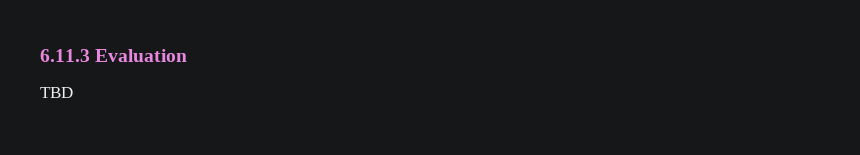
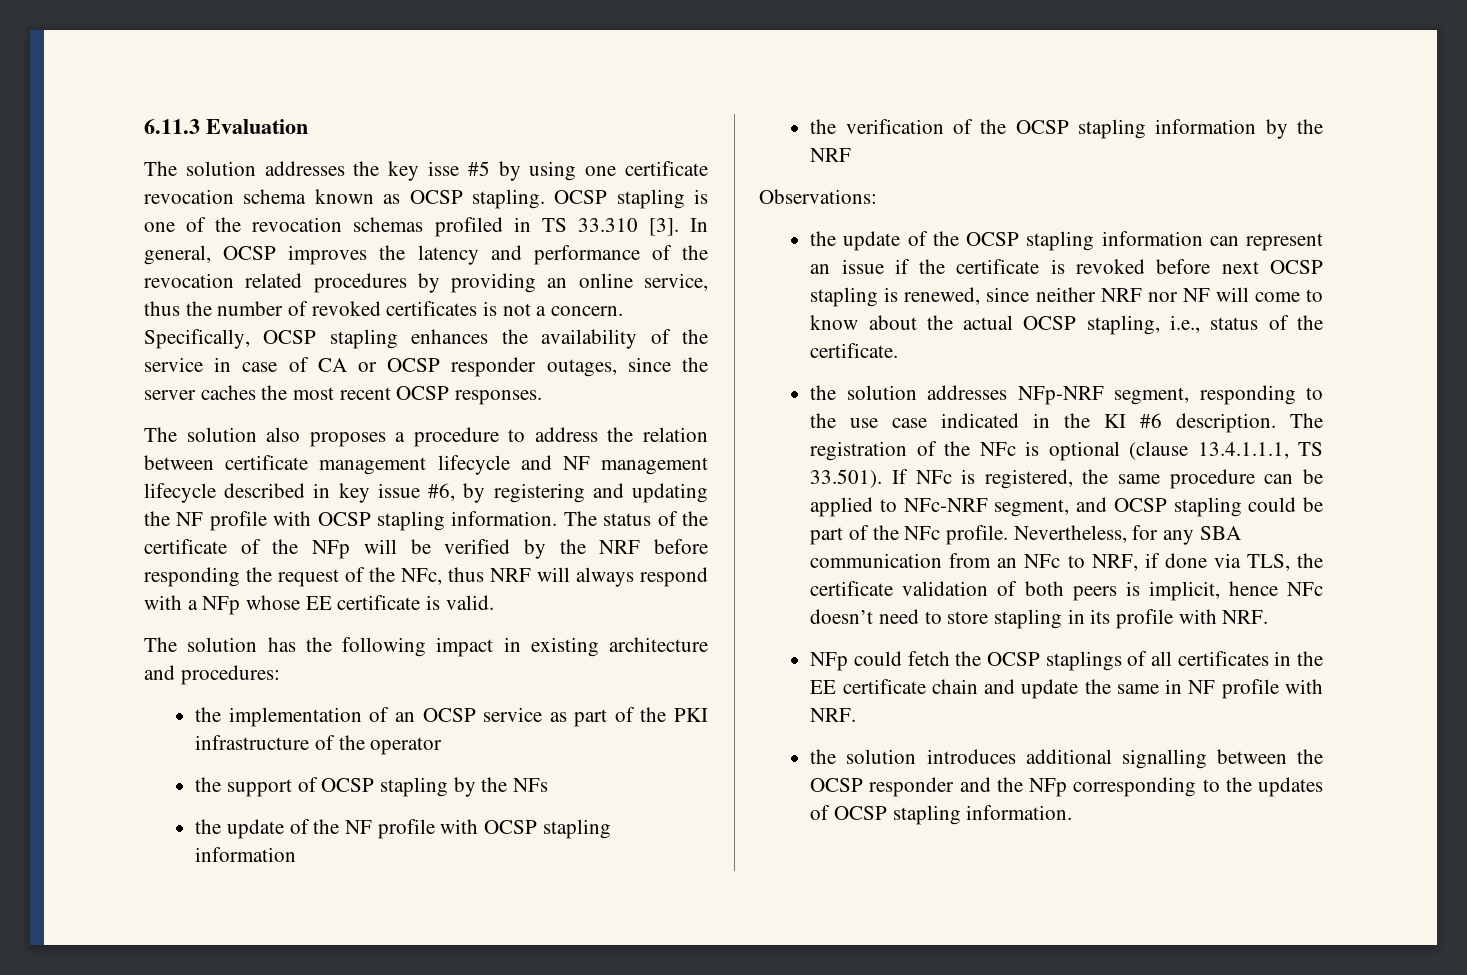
[40,87,73,98] TBD -> [144,161,708,181] [144,189,708,209] [144,217,709,237] [144,245,708,265] [144,273,708,293] [144,301,624,316] [144,329,709,349] [144,357,708,377] [144,385,543,405] [144,427,708,447] [144,455,709,475] [144,483,708,503] [144,511,708,531] [144,539,708,559] [144,567,708,587] [144,595,494,615] [144,637,708,657] [144,665,280,685] [195,707,709,727] [195,735,443,755] [195,777,548,797] [195,819,611,839] [195,847,297,862] [810,119,1323,139] [810,148,852,162] [759,189,877,204] [810,231,1323,251] [810,259,1323,274] [810,287,1324,307] [810,315,1323,335] [810,343,899,358] [810,385,1323,405] [810,413,1323,433] [810,441,1323,461] [810,469,1323,489] [810,497,1323,517] [810,525,1241,545] [810,553,1324,571] [810,581,1323,601] [810,609,1269,629] [810,651,1323,671] [810,679,1323,699] [810,708,857,722] [810,749,1323,769] [810,777,1323,797] [810,805,1073,825] The solution addresses the key isse #5 by using one certificate revocation schema known as OCSP stapling. OCSP stapling is one of the revocation schemas profiled in TS 33.310 [3]. In general, OCSP improves the latency and performance of the revocation related procedures by providing an online service, thus the number of revoked certificates is not a concern. Specifically, OCSP stapling enhances the availability of the service in case of CA or OCSP responder outages, since the server caches the most recent OCSP responses. // The solution also proposes a procedure to address the relation between certificate management lifecycle and NF management lifecycle described in key issue #6, by registering and updating the NF profile with OCSP stapling information. The status of the certificate of the NFp will be verified by the NRF before responding the request of the NFc, thus NRF will always respond with a NFp whose EE certificate is valid. // The solution has the following impact in existing architecture and procedures: // the implementation of an OCSP service as part of the PKI infrastructure of the operator // the support of OCSP stapling by the NFs // the update of the NF profile with OCSP stapling information // the verification of the OCSP stapling information by the NRF // Observations: // the update of the OCSP stapling information can represent an issue if the certificate is revoked before next OCSP stapling is renewed, since neither NRF nor NF will come to know about the actual OCSP stapling, i.e., status of the certificate. // the solution addresses NFp-NRF segment, responding to the use case indicated in the KI #6 description. The registration of the NFc is optional (clause 13.4.1.1.1, TS 33.501). If NFc is registered, the same procedure can be applied to NFc-NRF segment, and OCSP stapling could be part of the NFc profile. Nevertheless, for any SBA communication from an NFc to NRF, if done via TLS, the certificate validation of both peers is implicit, hence NFc doesn’t need to store stapling in its profile with NRF. // NFp could fetch the OCSP staplings of all certificates in the EE certificate chain and update the same in NF profile with NRF. // the solution introduces additional signalling between the OCSP responder and the NFp corresponding to the updates of OCSP stapling information.

